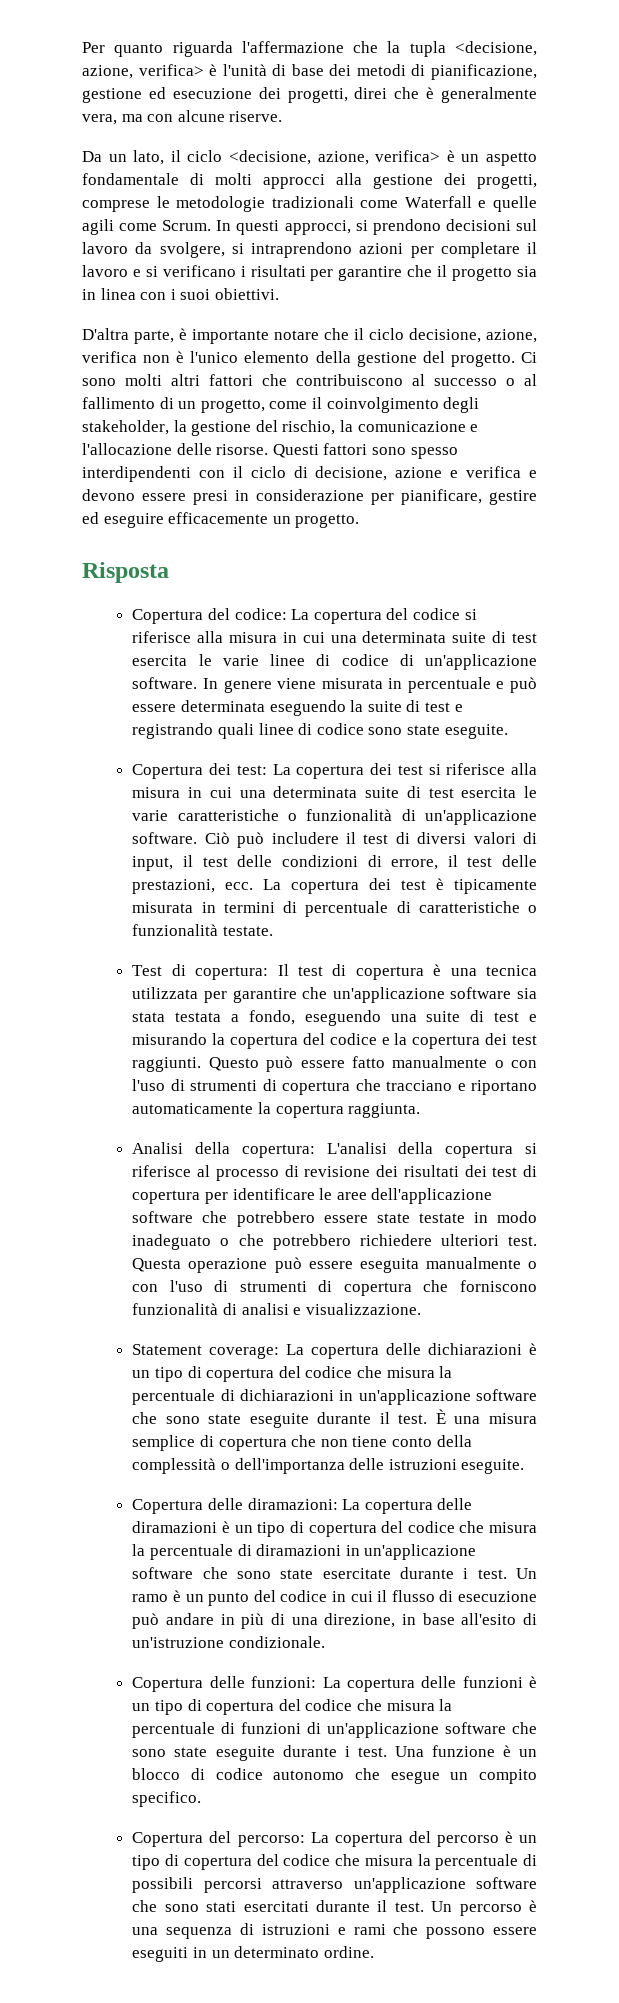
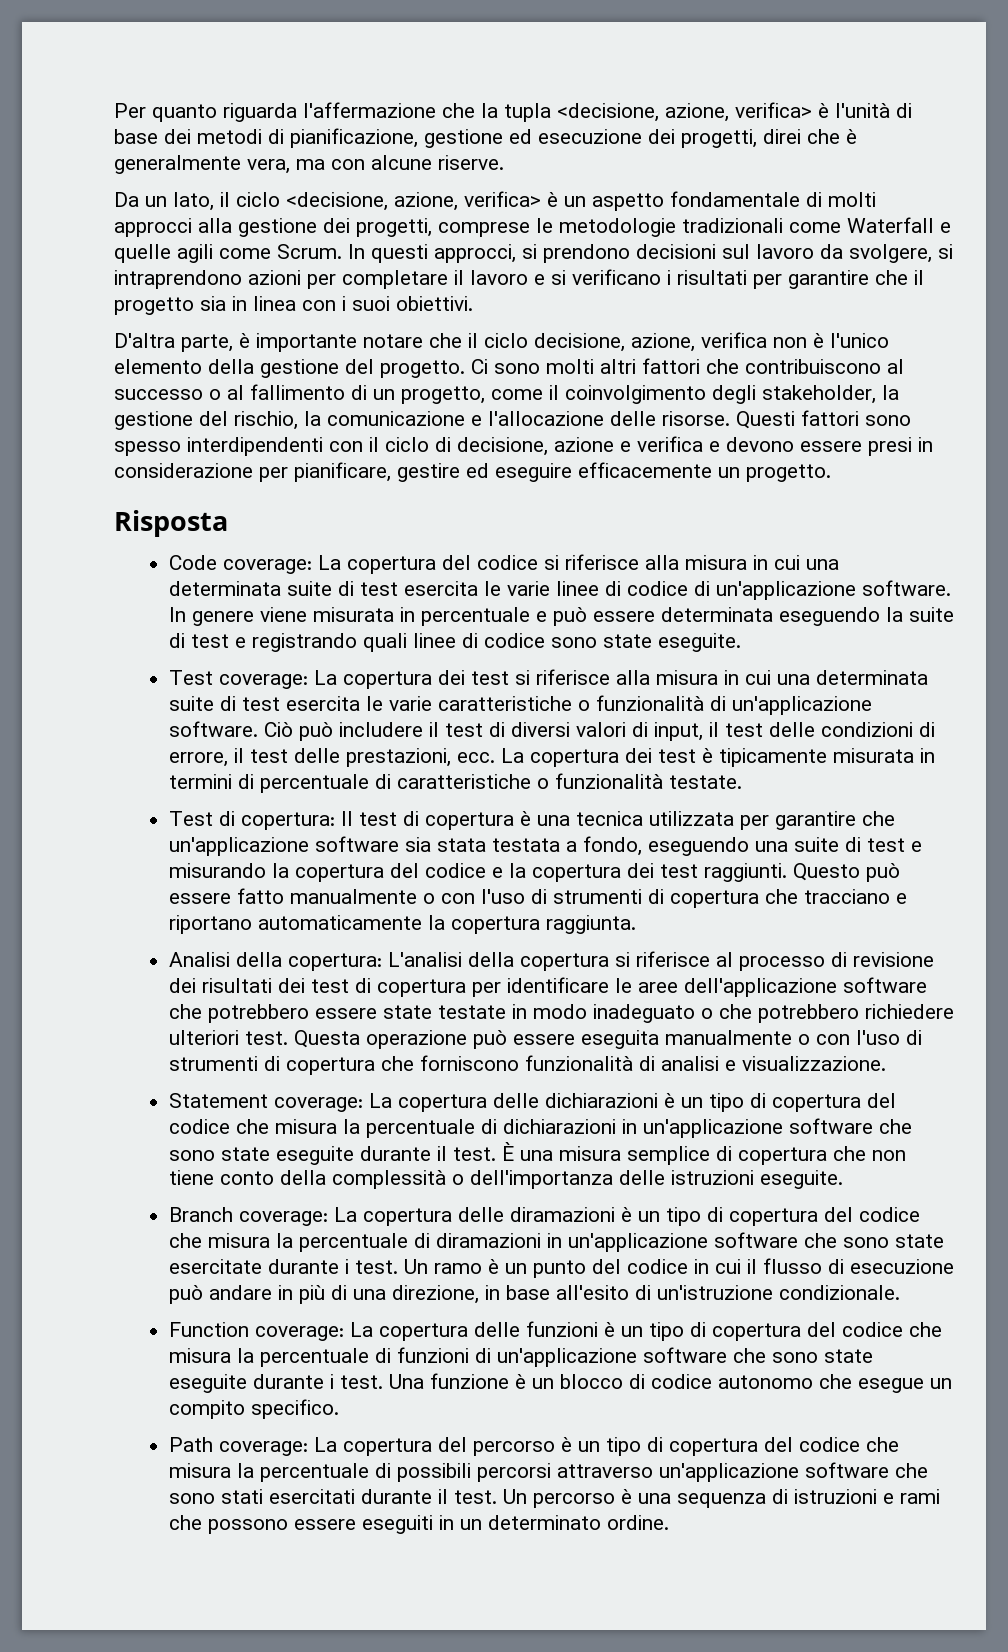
[132,608,287,624] Copertura del codice: -> [169,555,313,574] Code coverage:
[132,763,267,779] Copertura dei test: -> [169,670,309,689] Test coverage:
[132,1498,338,1514] Copertura delle diramazioni: -> [169,1207,329,1226] Branch coverage:
[132,1676,317,1692] Copertura delle funzioni: -> [169,1322,345,1341] Function coverage:
[132,1831,305,1847] Copertura del percorso: -> [169,1437,309,1456] Path coverage:

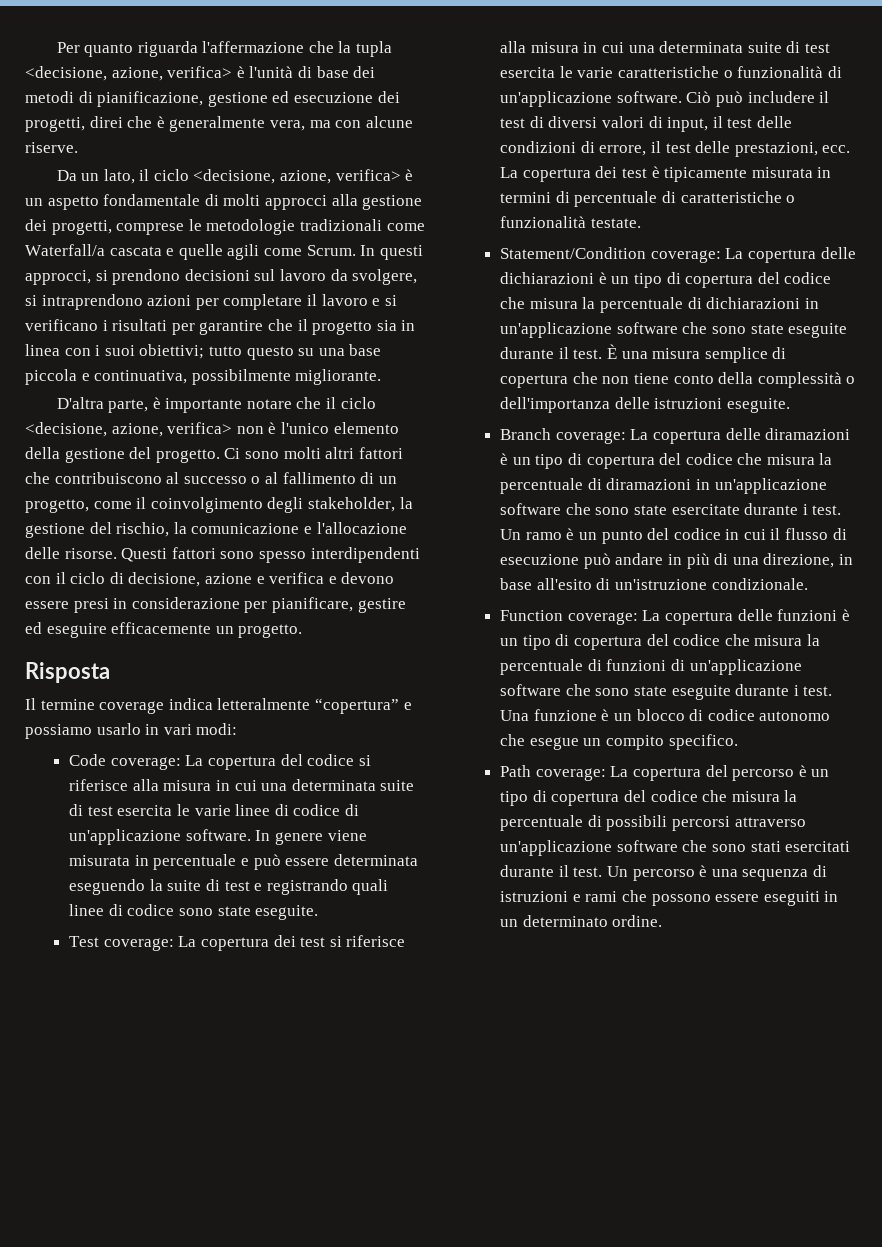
[847,217,934,233] Waterfall -> [25,244,162,256] Waterfall/a cascata
[396,296,473,311] obiettivi. -> [139,344,382,360] [25,369,382,385] obiettivi; tutto questo su una base piccola e continuativa, possibilmente migliorante.
[534,332,767,352] decisione, azione, verifica -> [25,422,233,437] <decisione, azione, verifica>
(228, 523) none -> [25,698,412,714] [25,723,238,739] // Il termine coverage indica letteralmente “copertura” e possiamo usarlo in vari modi:
[169,811,896,830] [169,836,923,856] [169,863,901,882] [169,888,908,908] [169,915,637,934] [169,951,935,971] [169,977,928,997] [169,1004,955,1023] [169,1030,923,1049] [169,1055,887,1075] [169,1093,269,1108] Test di copertura: Il test di copertura è una tecnica utilizzata per garantire che un'applicazione software sia stata testata a fondo, eseguendo una suite di test e misurando la copertura del codice e la copertura dei test raggiunti. Questo può essere fatto manualmente o con l'uso di strumenti di copertura che tracciano e riportano automaticamente la copertura raggiunta. // Analisi della copertura: L'analisi della copertura si riferisce al processo di revisione dei risultati dei test di copertura per identificare le aree dell'applicazione software che potrebbero essere state testate in modo inadeguato o che potrebbero richiedere ulteriori test. Questa operazione può essere eseguita manualmente o con l'uso di strumenti di copertura che forniscono funzionalità di analisi e visualizzazione. // Statement -> [500,247,647,259] Statement/Condition

